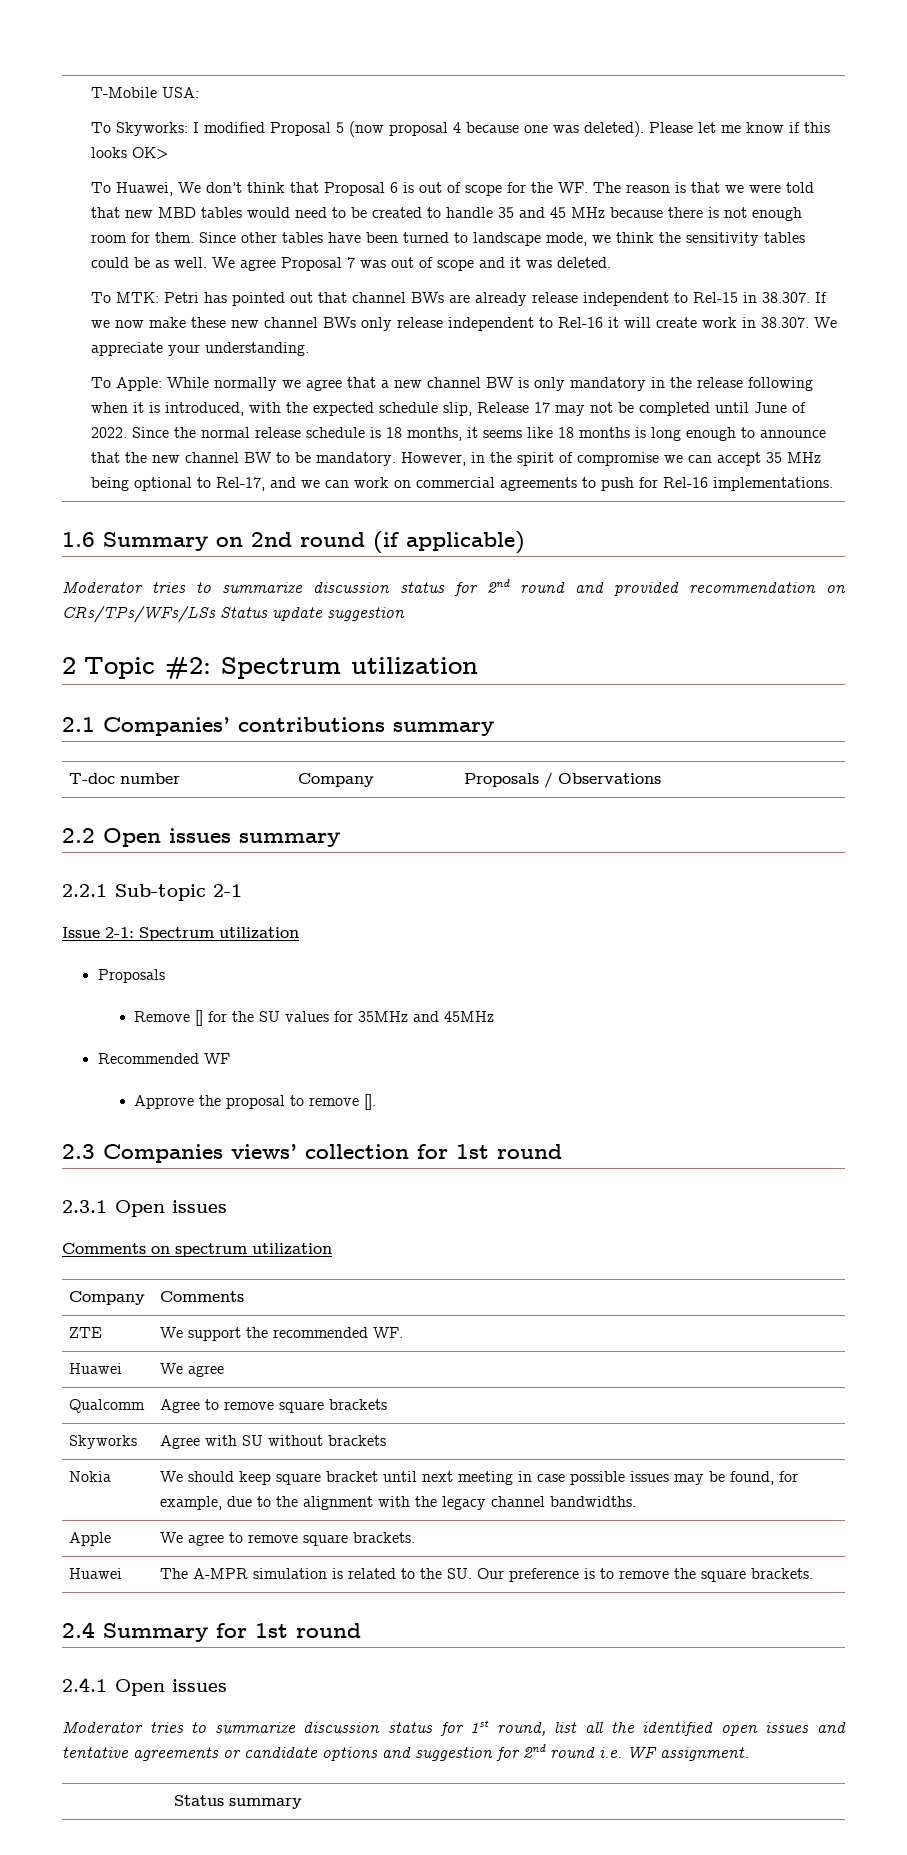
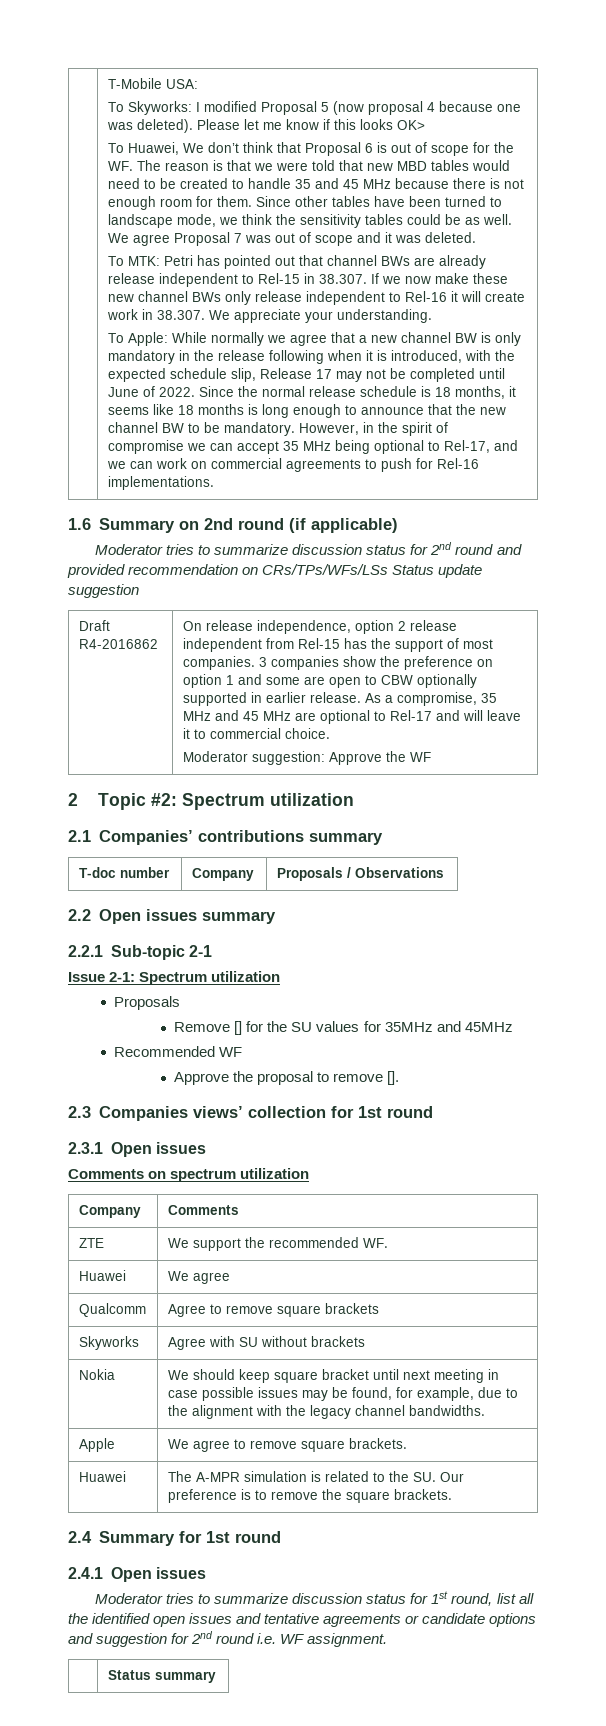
(405, 614) none -> [78,620,110,631] [78,639,158,649] [182,620,457,634] [182,638,493,652] [182,656,493,670] [182,674,477,688] [182,692,497,706] [182,710,521,724] [182,728,330,739] [182,751,431,765] // Draft R4-2016862 | On release independence, option 2 release independent from Rel-15 has the support of most companies. 3 companies show the preference on option 1 and some are open to CBW optionally supported in earlier release. As a compromise, 35 MHz and 45 MHz are optional to Rel-17 and will leave it to commercial choice. // Moderator suggestion: Approve the WF

